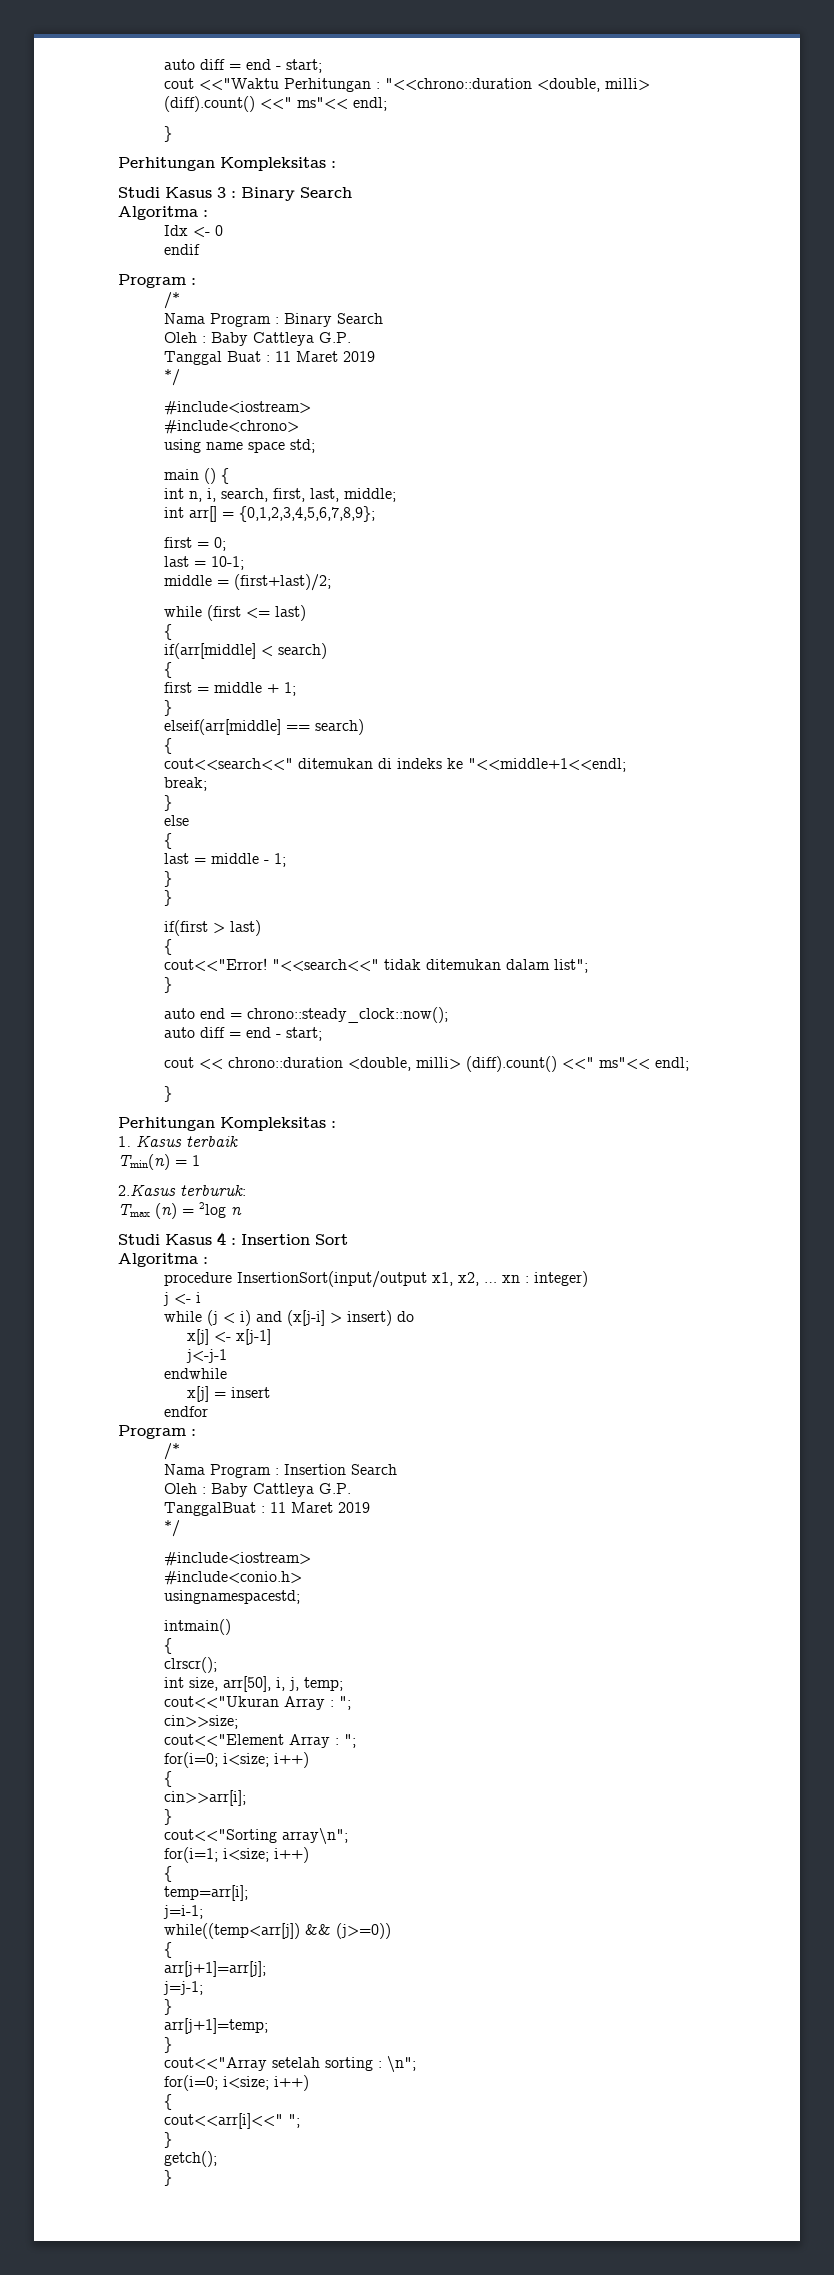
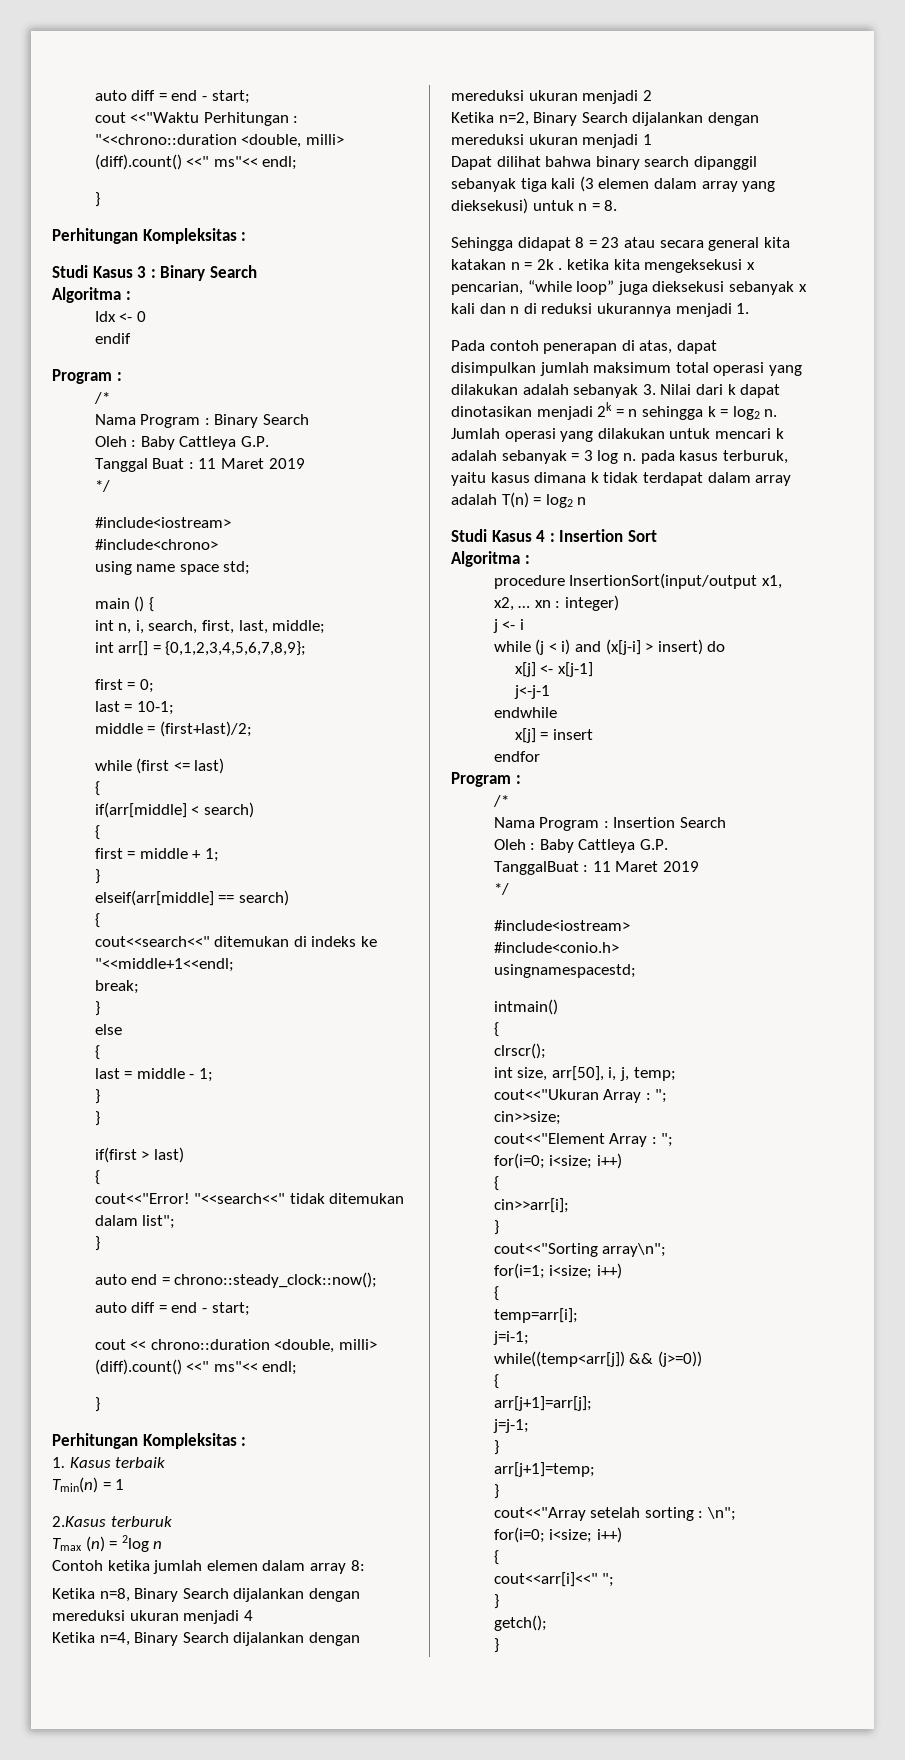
[180,1185,246,1196] terburuk: -> [110,1516,172,1527] terburuk
(242, 1211) none -> [52,1560,365,1574] [52,1588,360,1602] [52,1610,253,1624] [52,1632,360,1646] [451,90,652,104] [451,112,759,126] [451,134,652,148] [451,156,757,170] [451,176,776,192] [451,198,618,214] [451,237,790,251] [451,259,755,273] [451,280,807,295] [451,303,750,317] [451,340,717,354] [451,362,802,376] [451,384,781,398] [451,402,778,420] [451,428,784,442] [451,450,788,464] [451,472,792,486] [451,492,587,508] // Contoh ketika jumlah elemen dalam array 8: // Ketika n=8, Binary Search dijalankan dengan mereduksi ukuran menjadi 4 // Ketika n=4, Binary Search dijalankan dengan mereduksi ukuran menjadi 2 // Ketika n=2, Binary Search dijalankan dengan mereduksi ukuran menjadi 1 // Dapat dilihat bahwa binary search dipanggil sebanyak tiga kali (3 elemen dalam array yang dieksekusi) untuk n = 8. // Sehingga didapat 8 = 23 atau secara general kita katakan n = 2k . ketika kita mengeksekusi x pencarian, “while loop” juga dieksekusi sebanyak x kali dan n di reduksi ukurannya menjadi 1. // Pada contoh penerapan di atas, dapat disimpulkan jumlah maksimum total operasi yang dilakukan adalah sebanyak 3. Nilai dari k dapat dinotasikan menjadi 2k = n sehingga k = log2 n. Jumlah operasi yang dilakukan untuk mencari k adalah sebanyak = 3 log n. pada kasus terburuk, yaitu kasus dimana k tidak terdapat dalam array adalah T(n) = log2 n

